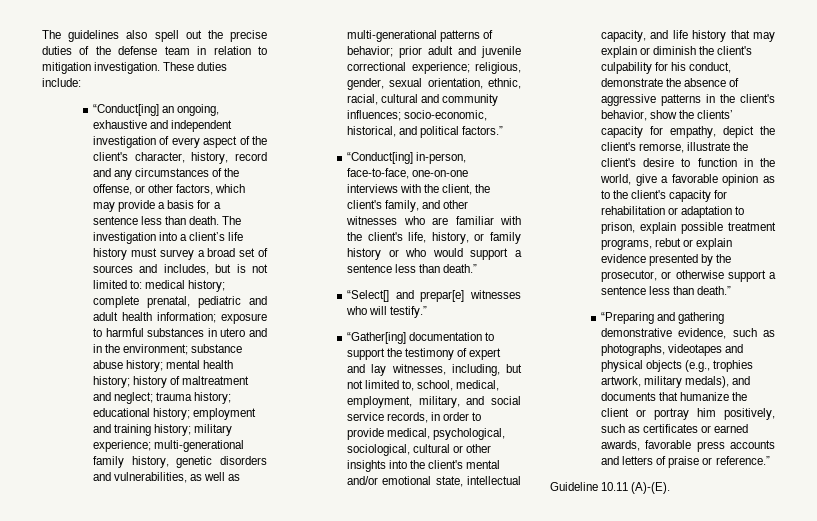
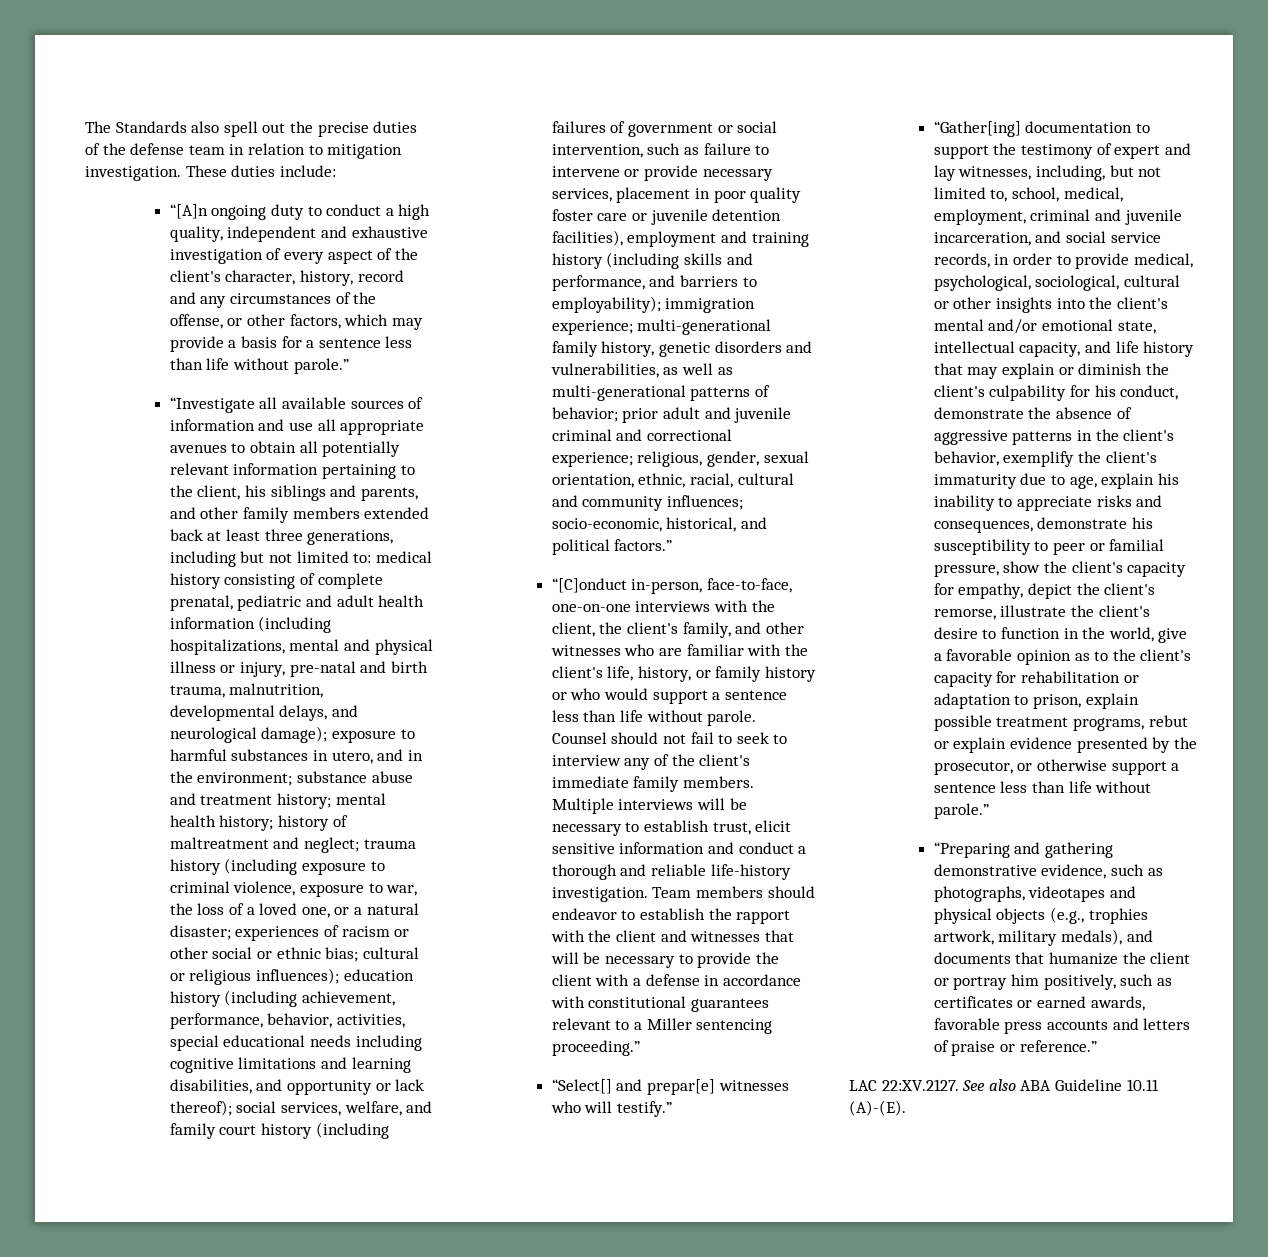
[42,30,120,42] The guidelines -> [85,121,187,133] The Standards
[93,104,220,116] [93,120,233,132] “Conduct[ing] an ongoing, exhaustive and independent -> [169,204,431,220] [169,226,428,242] “[A]n ongoing duty to conduct a high quality, independent and exhaustive
[189,216,242,225] [93,232,244,244] [93,248,268,260] [93,264,246,275] death. The investigation into a client’s life history must survey a broad set of sources and includes, but is -> [206,358,349,374] [169,397,424,413] [169,419,425,435] [169,441,401,457] [169,463,415,479] [169,485,418,501] [169,507,430,523] [169,529,394,545] [169,551,265,567] life without parole.” // “Investigate all available sources of information and use all appropriate avenues to obtain all potentially relevant information pertaining to the client, his siblings and parents, and other family members extended back at least three generations, including but
[188,280,226,292] history; -> [169,573,316,589] history consisting of
[157,312,217,323] information; -> [169,616,332,633] [169,639,433,655] [169,661,428,677] [169,683,324,698] [169,705,359,721] [169,726,328,743] information (including hospitalizations, mental and physical illness or injury, pre-natal and birth trauma, malnutrition, developmental delays, and neurological damage);
[220,328,246,337] utero -> [331,751,373,764] utero,
(124, 364) none -> [169,793,273,805] and treatment
[194,392,232,404] [93,408,257,420] [93,424,233,436] history; educational history; employment and training history; military -> [169,858,385,875] [169,881,418,897] [169,903,419,918] [169,925,410,941] [169,947,419,962] [169,968,414,985] [169,990,396,1007] [169,1013,406,1029] [169,1035,422,1051] [169,1057,411,1073] [169,1079,425,1095] [169,1100,433,1116] [169,1122,389,1139] [551,121,778,137] [551,143,770,158] [551,165,773,181] [551,187,802,203] [551,209,782,225] [551,230,809,247] [551,252,753,269] [551,275,757,291] [551,296,756,313] history (including exposure to criminal violence, exposure to war, the loss of a loved one, or a natural disaster; experiences of racism or other social or ethnic bias; cultural or religious influences); education history (including achievement, performance, behavior, activities, special educational needs including cognitive limitations and learning disabilities, and opportunity or lack thereof); social services, welfare, and family court history (including failures of government or social intervention, such as failure to intervene or provide necessary services, placement in poor quality foster care or juvenile detention facilities), employment and training history (including skills and performance, and barriers to employability); immigration
(521, 52) none -> [551,429,643,441] criminal and
[347,152,414,164] “Conduct[ing] -> [551,578,627,593] “[C]onduct
[443,264,478,273] death.” -> [620,710,757,726] [551,732,788,744] [551,754,751,770] [551,776,755,792] [551,798,747,814] [551,820,792,836] [551,842,807,854] [551,864,791,880] [551,886,815,902] [551,908,791,924] [550,930,794,942] [550,952,779,968] [551,974,801,986] [550,996,770,1012] [551,1018,773,1034] [551,1040,640,1056] life without parole. Counsel should not fail to seek to interview any of the client's immediate family members. Multiple interviews will be necessary to establish trust, elicit sensitive information and conduct a thorough and reliable life-history investigation. Team members should endeavor to establish the rapport with the client and witnesses that will be necessary to provide the client with a defense in accordance with constitutional guarantees relevant to a Miller sentencing proceeding.”
[418,396,460,408] military, -> [1030,209,1182,225] [933,232,1031,246] criminal and juvenile incarceration,
(648, 115) none -> [1003,451,1157,467] [933,473,1179,489] [933,495,1163,511] [933,517,1154,533] [933,539,1165,555] [933,564,999,577] exemplify the client's immaturity due to age, explain his inability to appreciate risks and consequences, demonstrate his susceptibility to peer or familial pressure,
[697,110,734,119] clients’ -> [1071,561,1123,573] client's
[697,286,732,295] death.” -> [1068,781,1152,793] [933,803,989,819] life without parole.”
(770, 460) none -> [849,1079,1052,1091] LAC 22:XV.2127. See also ABA

